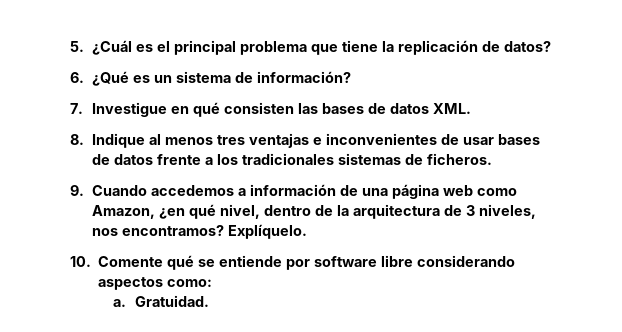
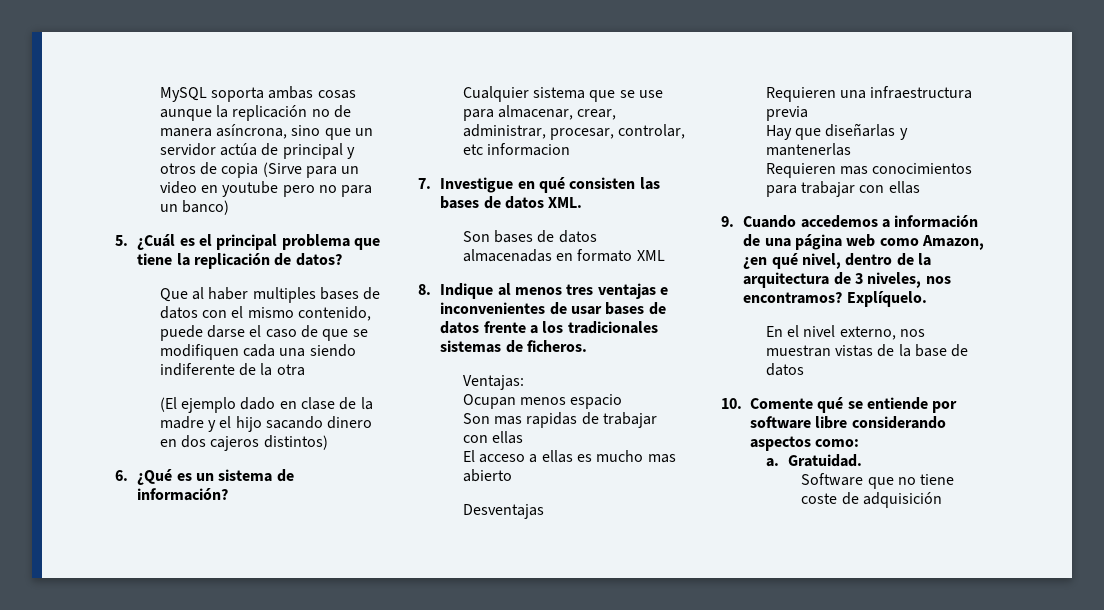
(70, 46) none -> [159,86,356,102] [159,105,352,121] [159,124,374,140] [159,143,356,159] [159,162,360,178] [159,181,373,197] [159,200,230,215] MySQL soporta ambas cosas aunque la replicación no de manera asíncrona, sino que un servidor actúa de principal y otros de copia (Sirve para un video en youtube pero no para un banco) //
(551, 46) none -> [159,287,381,303] [159,306,372,321] [159,325,368,341] [159,344,356,360] [159,363,305,376] [159,397,373,413] [159,416,373,432] [159,435,328,451] // Que al haber multiples bases de datos con el mismo contenido, puede darse el caso de que se modifiquen cada una siendo indiferente de la otra // (El ejemplo dado en clase de la madre y el hijo sacando dinero en dos cajeros distintos)
(351, 77) none -> [462,86,664,102] [462,105,617,121] [462,124,686,140] [462,143,571,156] // Cualquier sistema que se use para almacenar, crear, administrar, procesar, controlar, etc informacion
(471, 108) none -> [462,230,597,243] [462,249,665,262] // Son bases de datos almacenadas en formato XML
(492, 159) none -> [462,375,524,390] [462,394,623,409] [462,412,658,428] [462,431,524,444] [462,450,676,463] [462,469,512,482] [462,504,544,519] [765,86,973,102] [765,106,808,121] [765,123,908,140] [765,143,851,156] [765,163,973,178] [765,181,920,197] // Ventajas: // Ocupan menos espacio // Son mas rapidas de trabajar con ellas // El acceso a ellas es mucho mas abierto // Desventajas // Requieren una infraestructura previa // Hay que diseñarlas y mantenerlas // Requieren mas conocimientos para trabajar con ellas
(307, 231) none -> [765,325,926,340] [765,344,969,357] [765,363,804,376] // En el nivel externo, nos muestran vistas de la base de datos
(209, 301) none -> [801,473,955,489] [801,492,943,508] // Software que no tiene coste de adquisición

